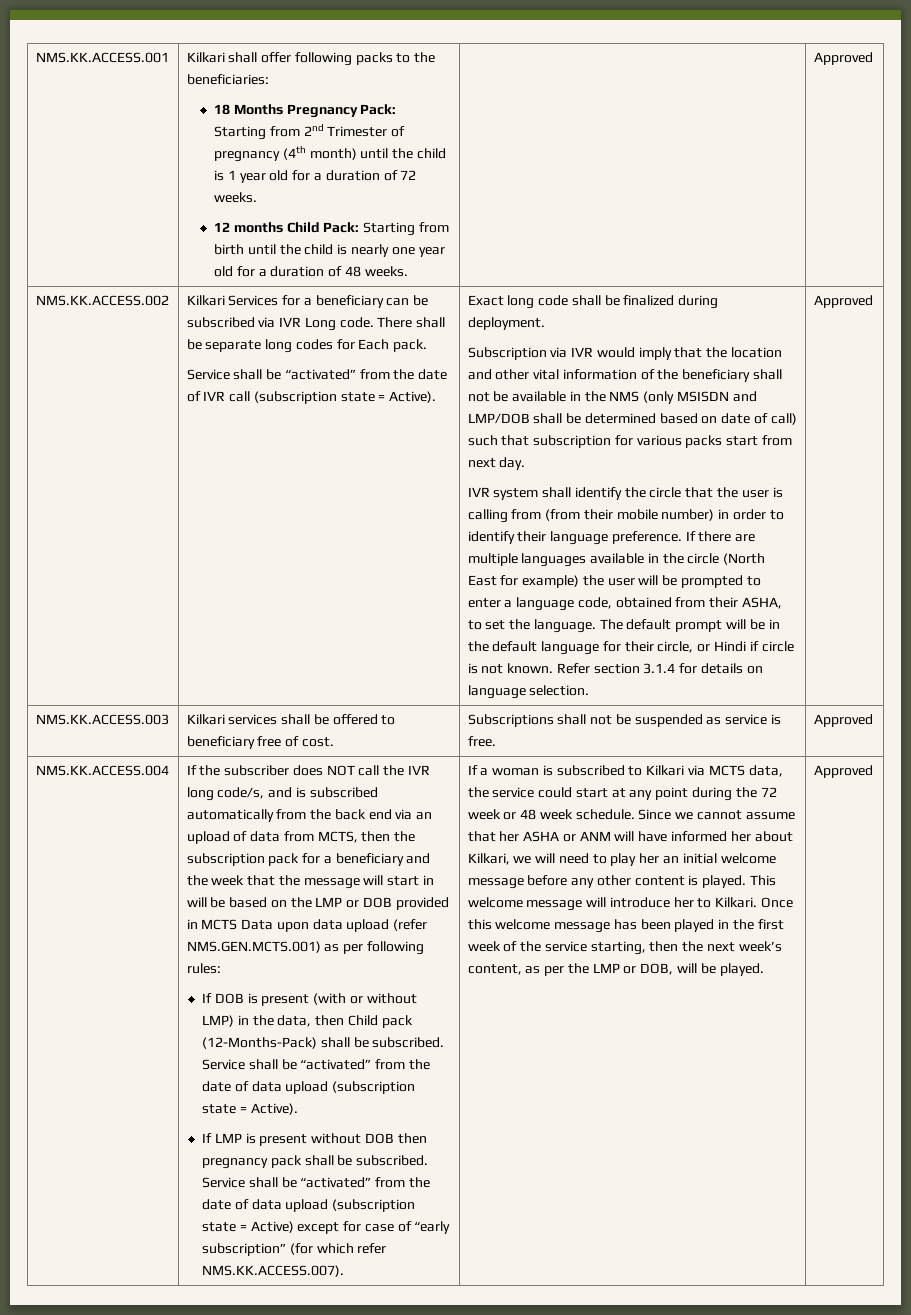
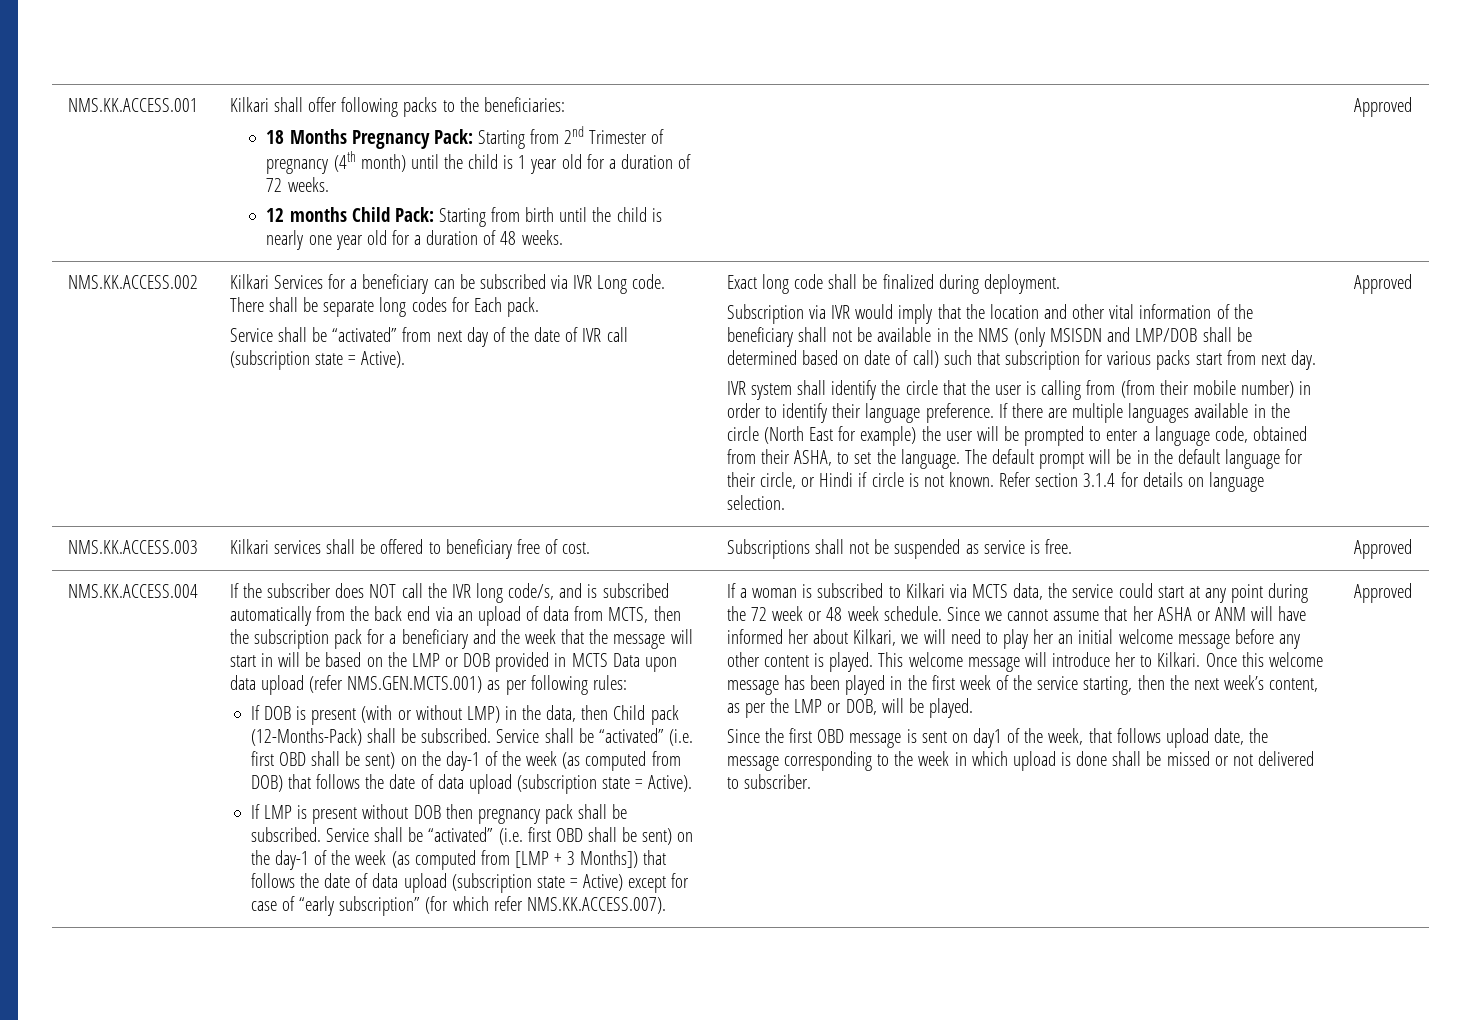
(390, 374) none -> [436,327,506,347] next day of
[375,1059,406,1070] from -> [668,729,693,746] [250,751,681,771] [250,774,361,792] (i.e. first OBD shall be sent) on the day-1 of the week (as computed from DOB) that follows
[375,1177,406,1188] from -> [498,827,694,845] [250,850,667,870] [250,873,295,888] (i.e. first OBD shall be sent) on the day-1 of the week (as computed from [LMP + 3 Months]) that follows
(764, 969) none -> [726,728,1269,748] [726,751,1314,771] [726,774,812,789] // Since the first OBD message is sent on day1 of the week, that follows upload date, the message corresponding to the week in which upload is done shall be missed or not delivered to subscriber.

